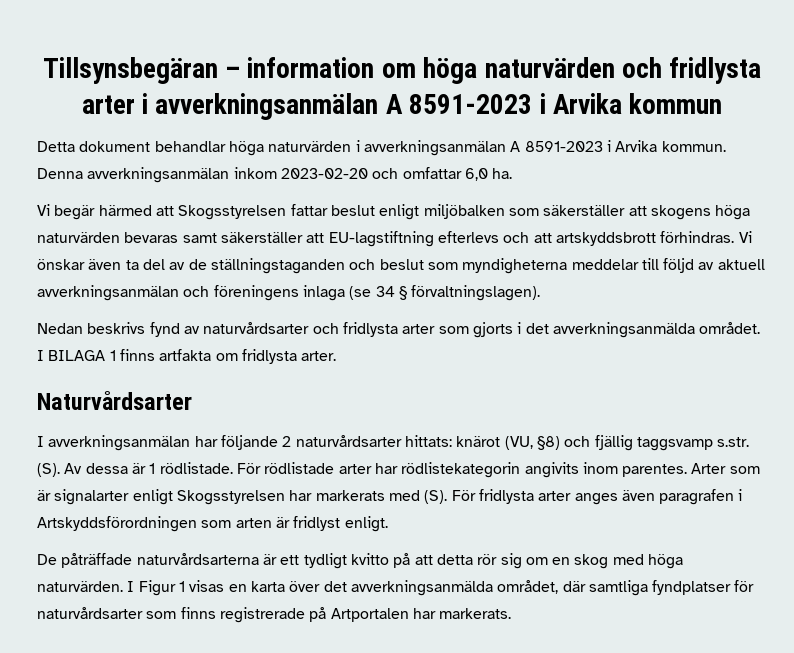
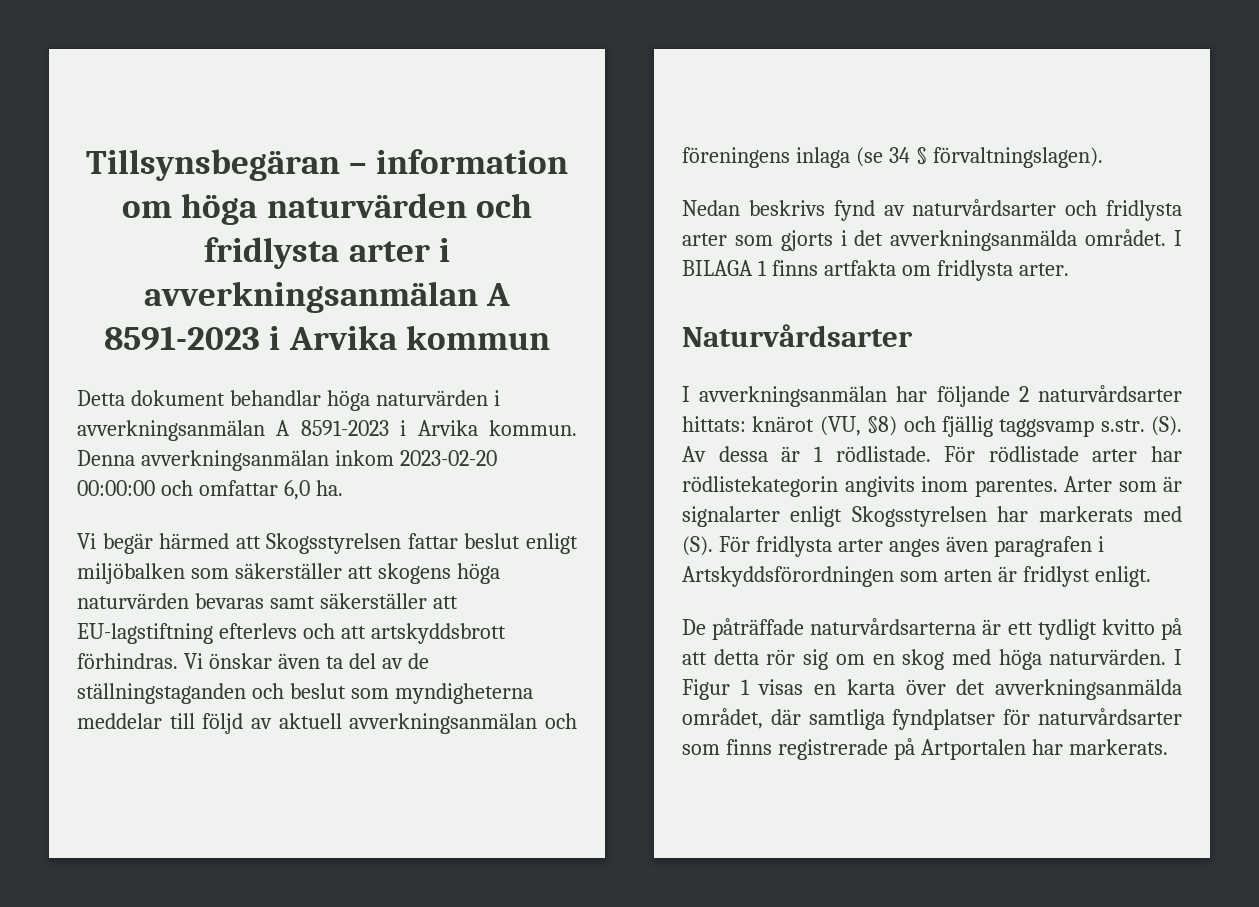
(368, 173) none -> [77,480,155,496] 00:00:00

